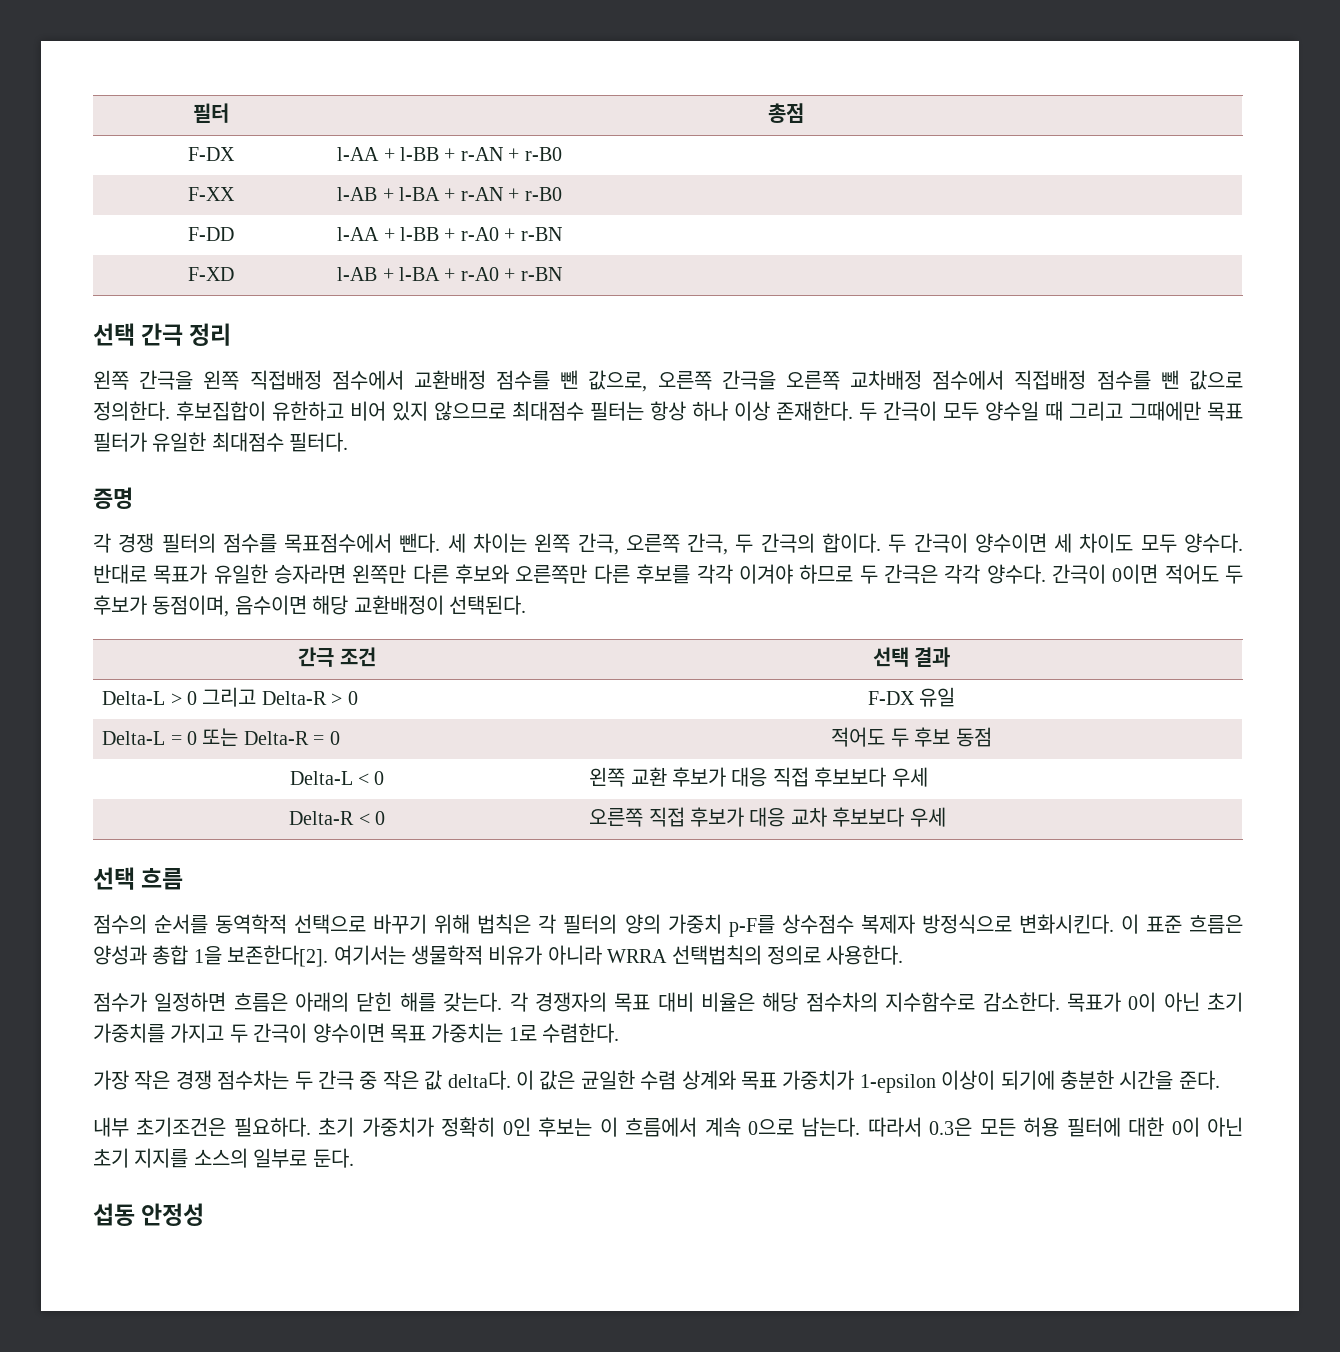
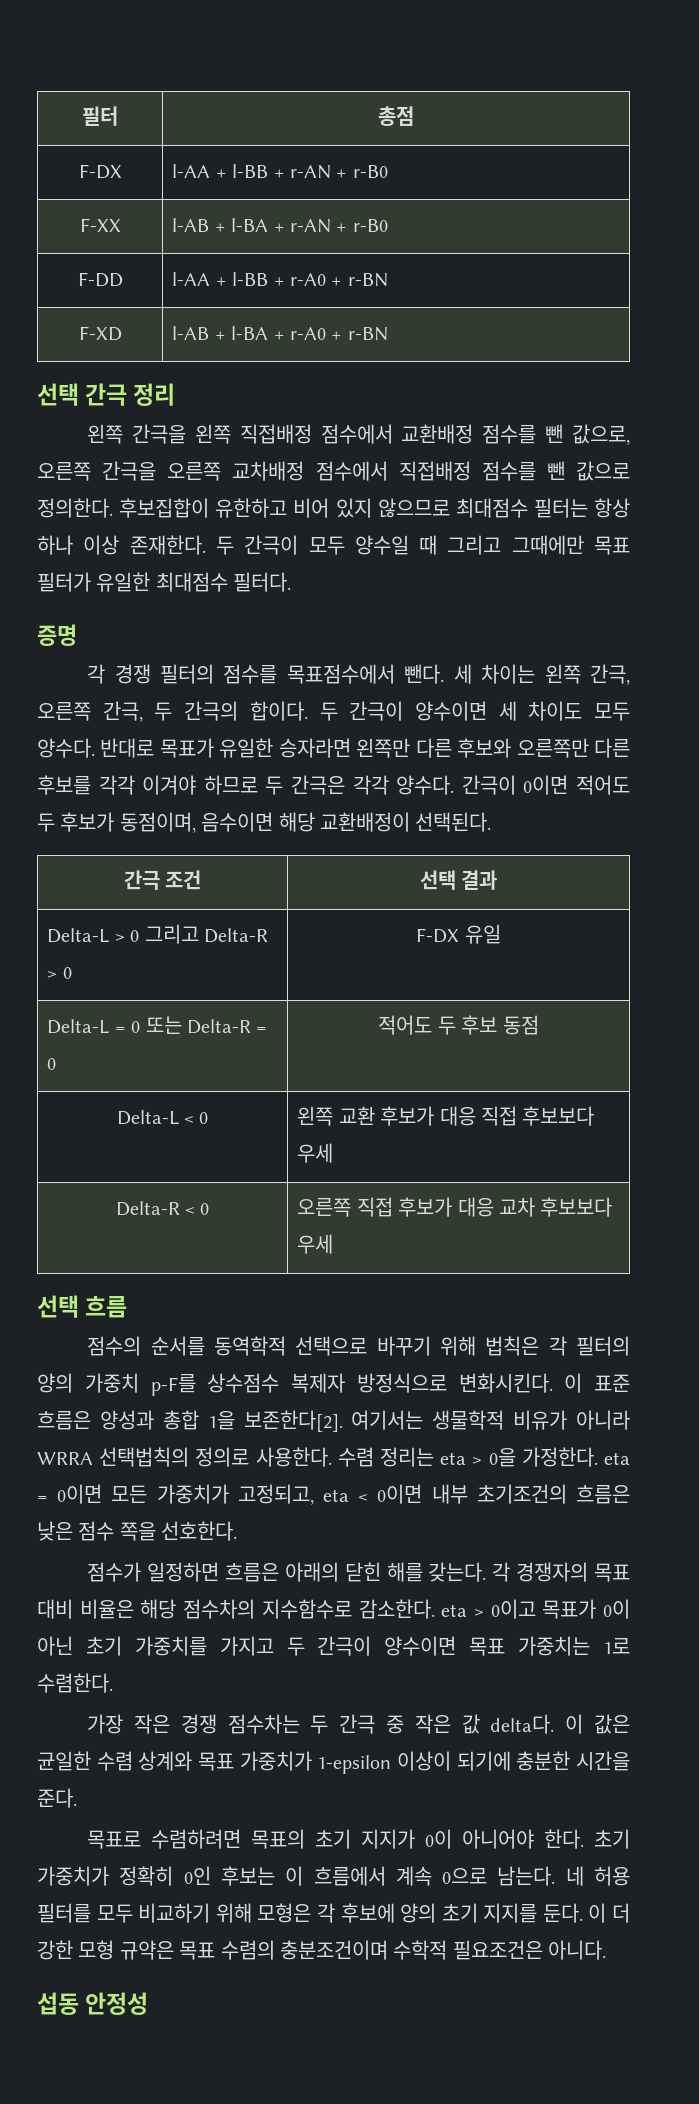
(904, 955) none -> [337,1447,630,1467] [37,1484,630,1505] [37,1521,238,1541] 수렴 정리는 eta > 0을 가정한다. eta = 0이면 모든 가중치가 고정되고, eta < 0이면 내부 초기조건의 흐름은 낮은 점수 쪽을 선호한다.
(1060, 1002) none -> [441,1599,536,1619] eta > 0이고
[93,1117,311,1137] 내부 초기조건은 필요하다. -> [87,1829,585,1849] 목표로 수렴하려면 목표의 초기 지지가 0이 아니어야 한다.
[867,1117,1244,1137] [93,1148,354,1168] 따라서 0.3은 모든 허용 필터에 대한 0이 아닌 초기 지지를 소스의 일부로 둔다. -> [565,1866,630,1886] [37,1903,630,1923] [37,1940,607,1960] 네 허용 필터를 모두 비교하기 위해 모형은 각 후보에 양의 초기 지지를 둔다. 이 더 강한 모형 규약은 목표 수렴의 충분조건이며 수학적 필요조건은 아니다.

